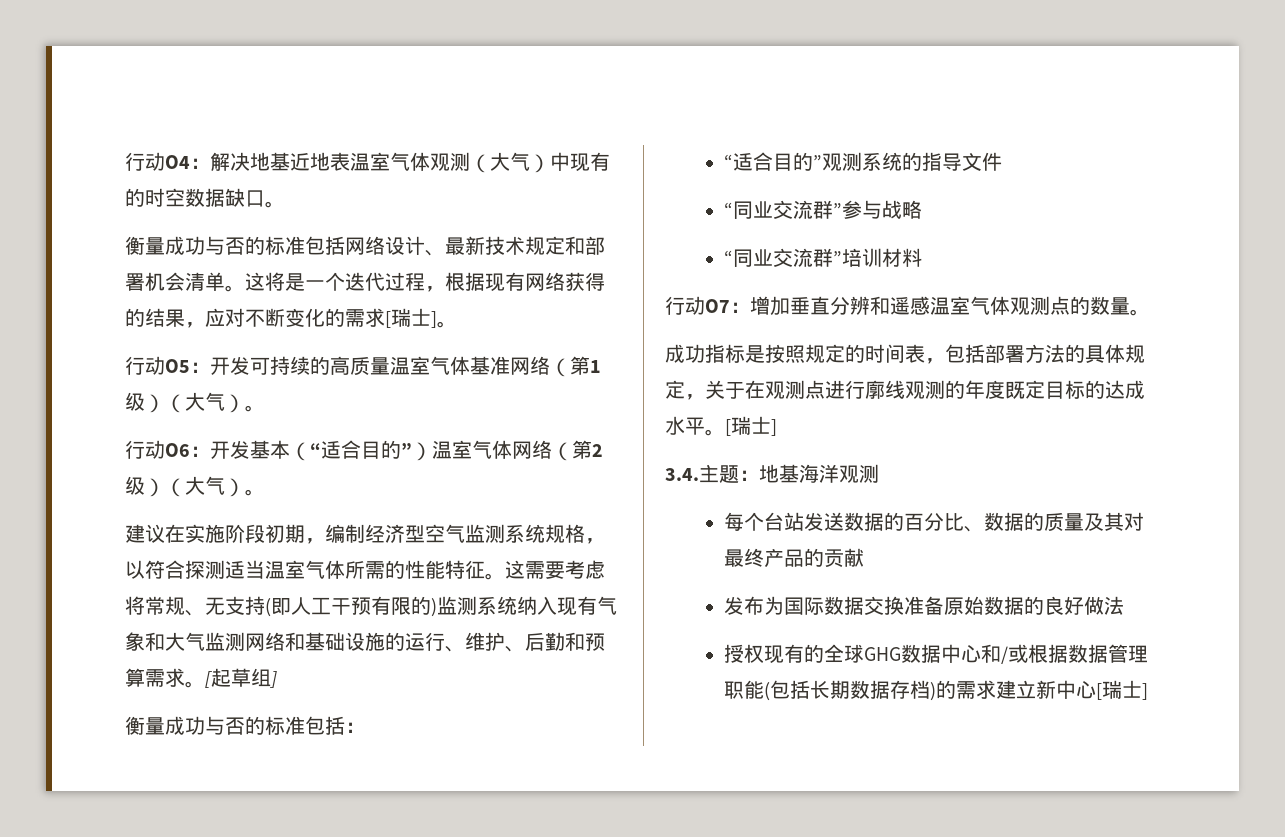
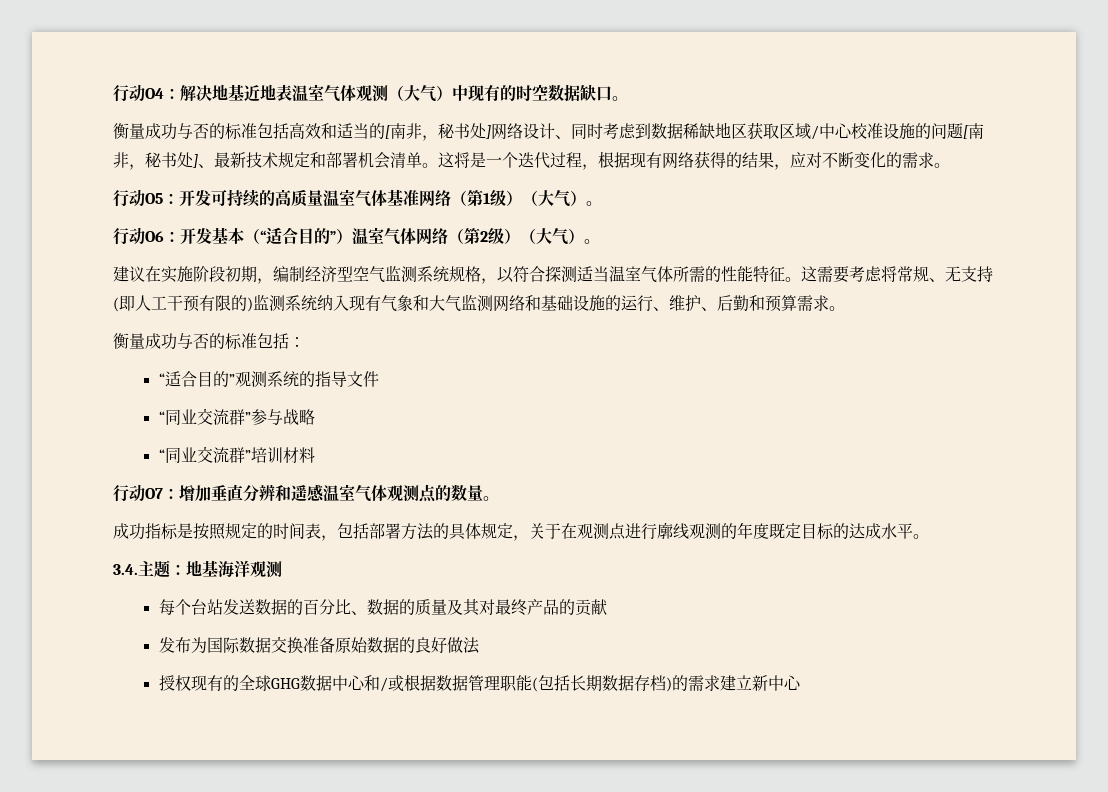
[345,236,425,255] 网络设计 -> [289,122,984,141] [113,152,198,170] 高效和适当的[南非，秘书处]网络设计、同时考虑到数据稀缺地区获取区域/中心校准设施的问题[南非，秘书处]
[385,308,437,328] [瑞士] -> (934, 160) none
[205,668,277,688] [起草组] -> (845, 308) none
[725,416,777,436] [瑞士] -> (929, 536) none
[1096,680,1149,700] [瑞士] -> (801, 683) none

